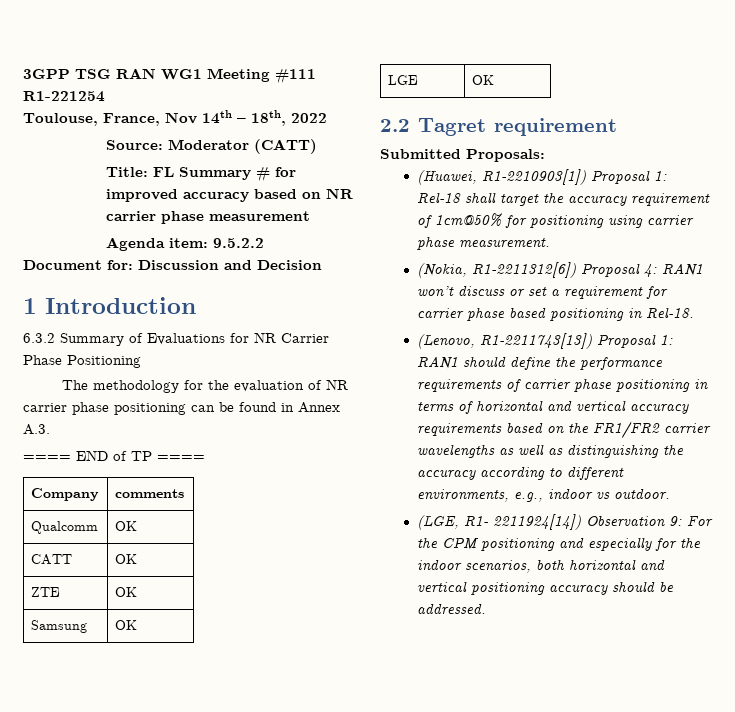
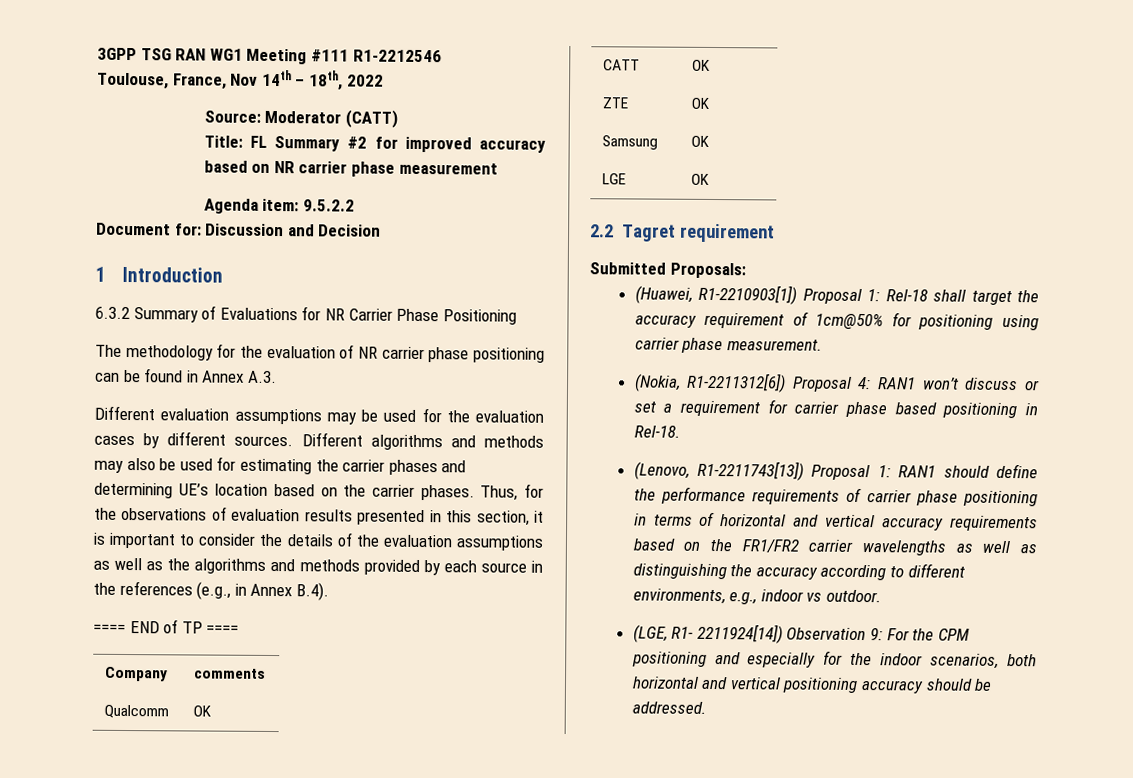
[23,91,105,102] R1-221254 -> [352,49,442,63] R1-2212546
[255,166,270,182] # -> [347,136,368,149] #2
(50, 429) none -> [94,405,544,425] [94,431,544,451] [94,456,467,476] [94,482,544,501] [94,506,545,526] [93,532,543,551] [93,557,543,576] [93,580,329,601] // Different evaluation assumptions may be used for the evaluation cases by different sources. Different algorithms and methods may also be used for estimating the carrier phases and determining UE’s location based on the carrier phases. Thus, for the observations of evaluation results presented in this section, it is important to consider the details of the evaluation assumptions as well as the algorithms and methods provided by each source in the references (e.g., in Annex B.4).

